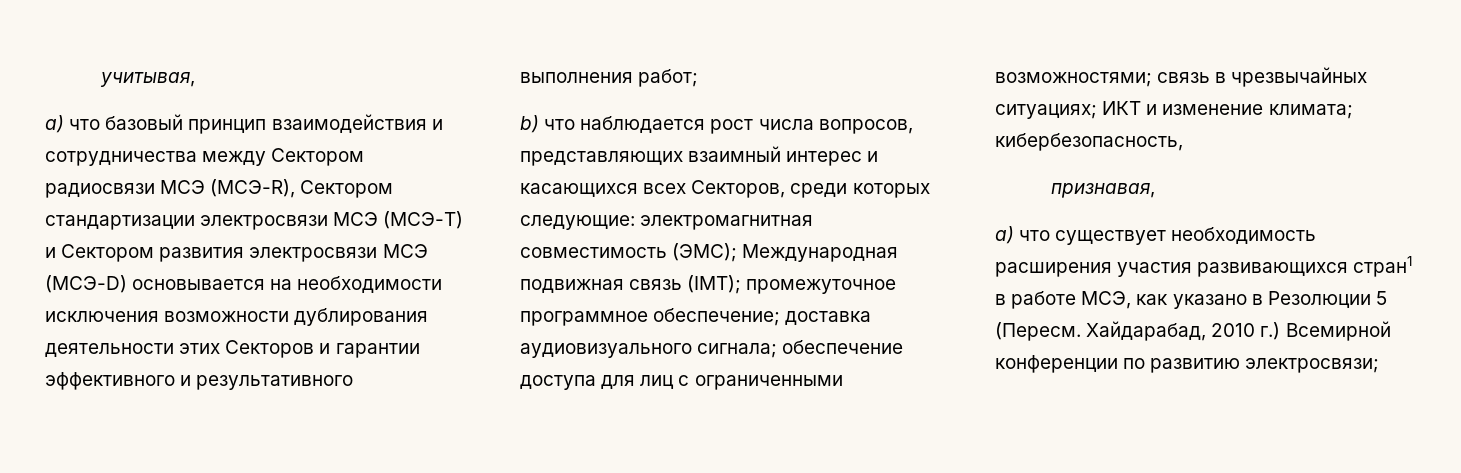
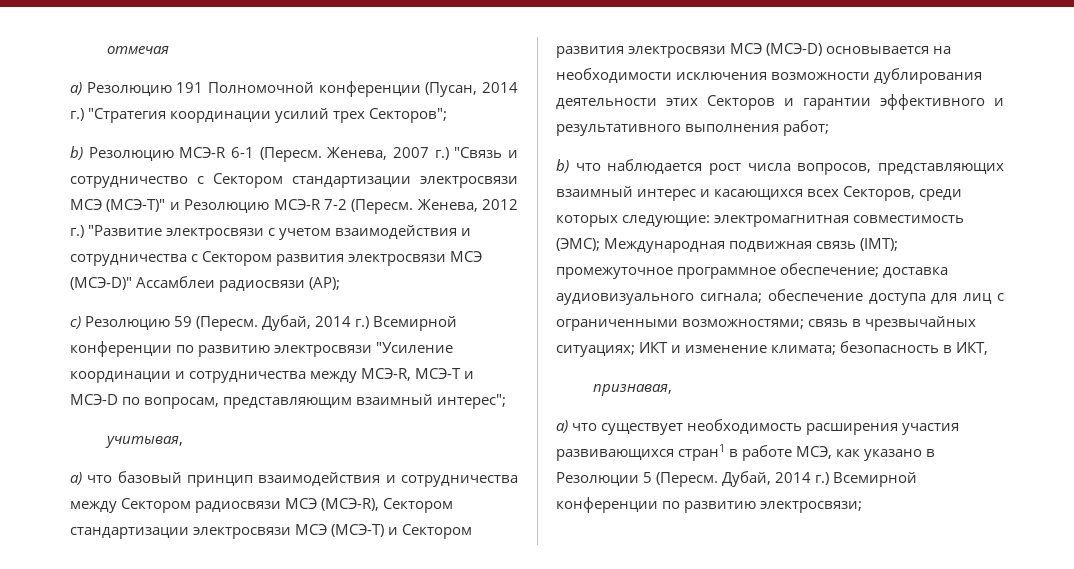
(99, 79) none -> [106,46,169,54] [70,81,518,97] [70,108,448,123] [70,146,518,162] [70,173,518,188] [70,199,518,214] [70,225,472,240] [70,251,483,266] [70,276,341,292] [70,315,458,331] [70,341,454,357] [70,368,475,383] [70,394,507,409] отмечая // a) Резолюцию 191 Полномочной конференции (Пусан, 2014 г.) "Стратегия координации усилий трех Секторов"; // b) Резолюцию МСЭ-R 6-1 (Пересм. Женева, 2007 г.) "Связь и сотрудничество с Сектором стандартизации электросвязи МСЭ (МСЭ-T)" и Резолюцию МСЭ-R 7-2 (Пересм. Женева, 2012 г.) "Развитие электросвязи с учетом взаимодействия и сотрудничества с Сектором развития электросвязи МСЭ (МСЭ-D)" Ассамблеи радиосвязи (АР); // с) Резолюцию 59 (Пересм. Дубай, 2014 г.) Всемирной конференции по развитию электросвязи "Усиление координации и сотрудничества между МСЭ-R, МСЭ-Т и МСЭ-D по вопросам, представляющим взаимный интерес"; //
[995,133,1183,151] кибербезопасность, -> [840,341,989,355] безопасность в ИКТ,
[1086,321,1256,341] Хайдарабад, 2010 -> [722,471,812,487] Дубай, 2014

